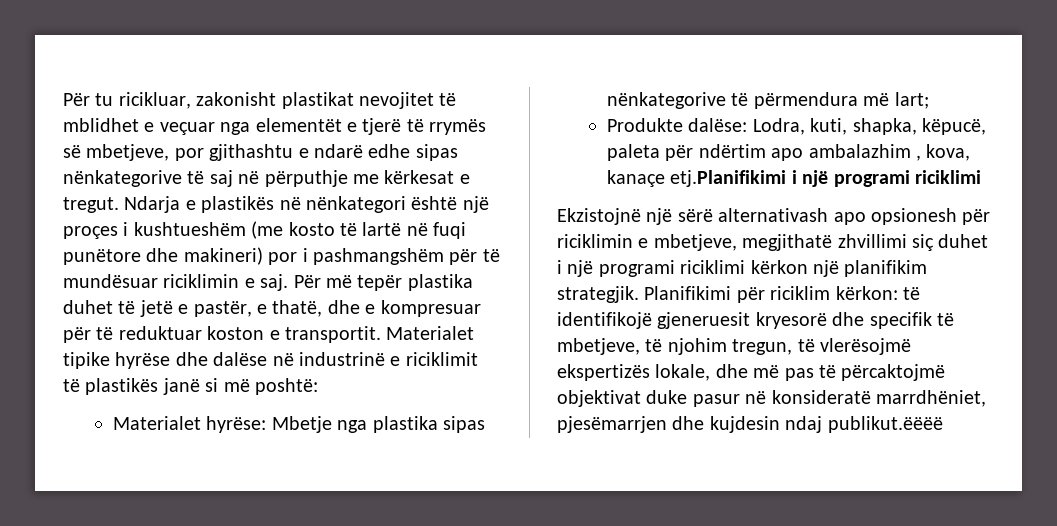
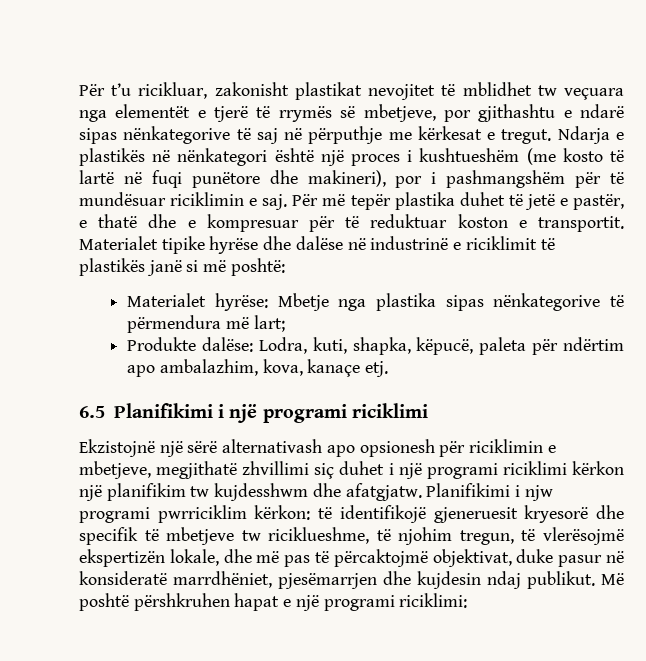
[63,93,114,106] Për tu -> [79,83,132,96] Për t’u
[144,122,215,135] e veçuar -> [537,85,624,100] tw veçuara
[368,144,411,158] edhe -> (624, 111) none
[63,226,118,239] proçes -> [350,154,400,166] proces
[183,247,263,265] makineri) -> [307,170,386,187] makineri),
[272,300,323,317] thatë, -> [98,214,138,228] thatë
[808,144,971,161] [607,170,787,187] ambalazhim , kova, kanaçe etj.Planifikimi -> [159,359,389,377] [79,403,213,418] ambalazhim, kova, kanaçe etj. // 6.5 Planifikimi
[557,286,831,303] strategjik. Planifikimi për riciklim -> [190,483,553,501] [79,505,247,523] tw kujdesshwm dhe afatgjatw. Planifikimi i njw programi pwrriciklim
[557,338,640,355] mbetjeve, -> [166,527,370,545] mbetjeve tw riciklueshme,
[557,364,650,381] ekspertizës -> [79,549,165,567] ekspertizën
[557,390,641,407] objektivat -> [432,549,512,567] objektivat,
[827,416,943,433] publikut.ëëëë -> [527,571,624,589] [79,593,468,611] publikut. Më poshtë përshkruhen hapat e një programi riciklimi:

